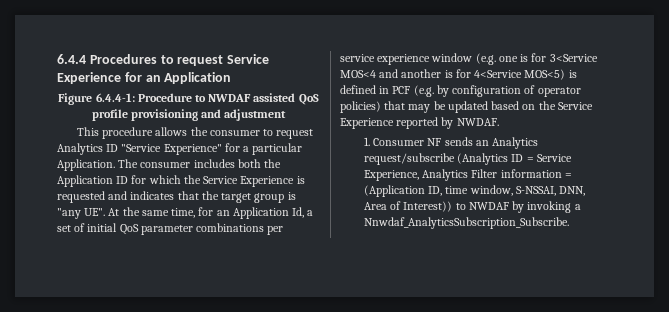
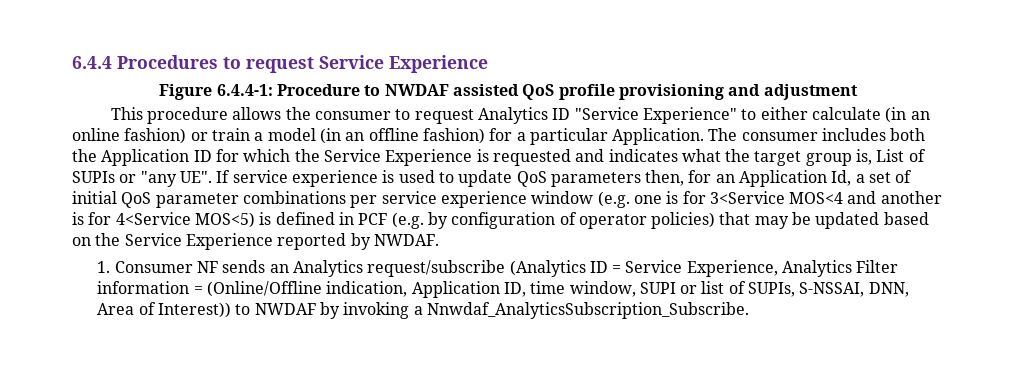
[124,72,232,84] for an Application -> (488, 64) none
(222, 149) none -> [741,107,930,123] [72,128,485,144] to either calculate (in an online fashion) or train a model (in an offline fashion)
[177,191,199,200] that -> [681,149,721,162] what
[287,192,296,200] [57,207,196,219] is "any UE". At the same time, -> [856,149,926,165] [72,170,685,187] is, List of SUPIs or "any UE". If service experience is used to update QoS parameters then,
[363,185,513,197] (Application ID, time window, -> [206,281,796,298] (Online/Offline indication, Application ID, time window, SUPI or list of SUPIs,

